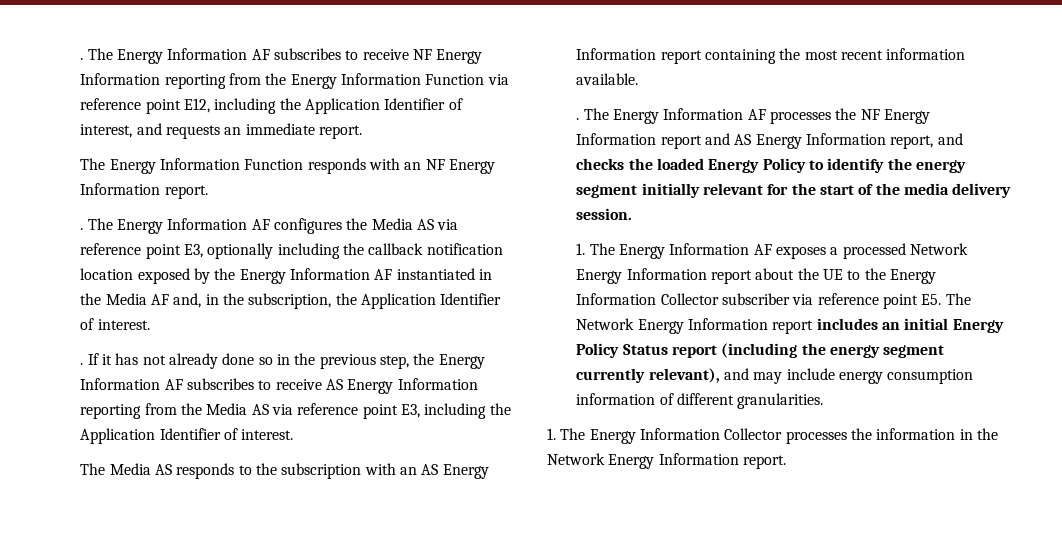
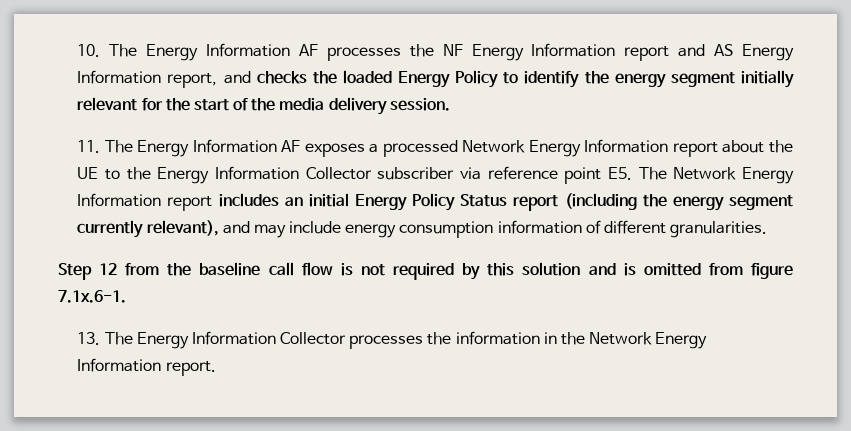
[80,48,483,64] [80,73,509,89] [80,98,463,114] [80,123,363,139] [80,158,495,174] [80,183,208,199] [80,218,459,234] [80,243,503,259] [80,268,492,284] [80,293,502,309] [80,318,150,330] [80,353,485,369] [80,378,478,394] [80,403,511,419] [80,428,294,444] [80,463,489,479] [576,48,966,64] [576,73,639,85] [576,118,580,120] . The Energy Information AF subscribes to receive NF Energy Information reporting from the Energy Information Function via reference point E12, including the Application Identifier of interest, and requests an immediate report. // The Energy Information Function responds with an NF Energy Information report. // . The Energy Information AF configures the Media AS via reference point E3, optionally including the callback notification location exposed by the Energy Information AF instantiated in the Media AF and, in the subscription, the Application Identifier of interest. // . If it has not already done so in the previous step, the Energy Information AF subscribes to receive AS Energy Information reporting from the Media AS via reference point E3, including the Application Identifier of interest. // The Media AS responds to the subscription with an AS Energy Information report containing the most recent information available. // . -> [77,44,101,57] 10.
[576,243,586,255] 1. -> [77,140,101,153] 11.
[547,428,556,440] 1. -> [58,262,794,280] [58,290,126,303] [77,332,101,345] Step 12 from the baseline call flow is not required by this solution and is omitted from figure 7.1x.6-1. // 13.

